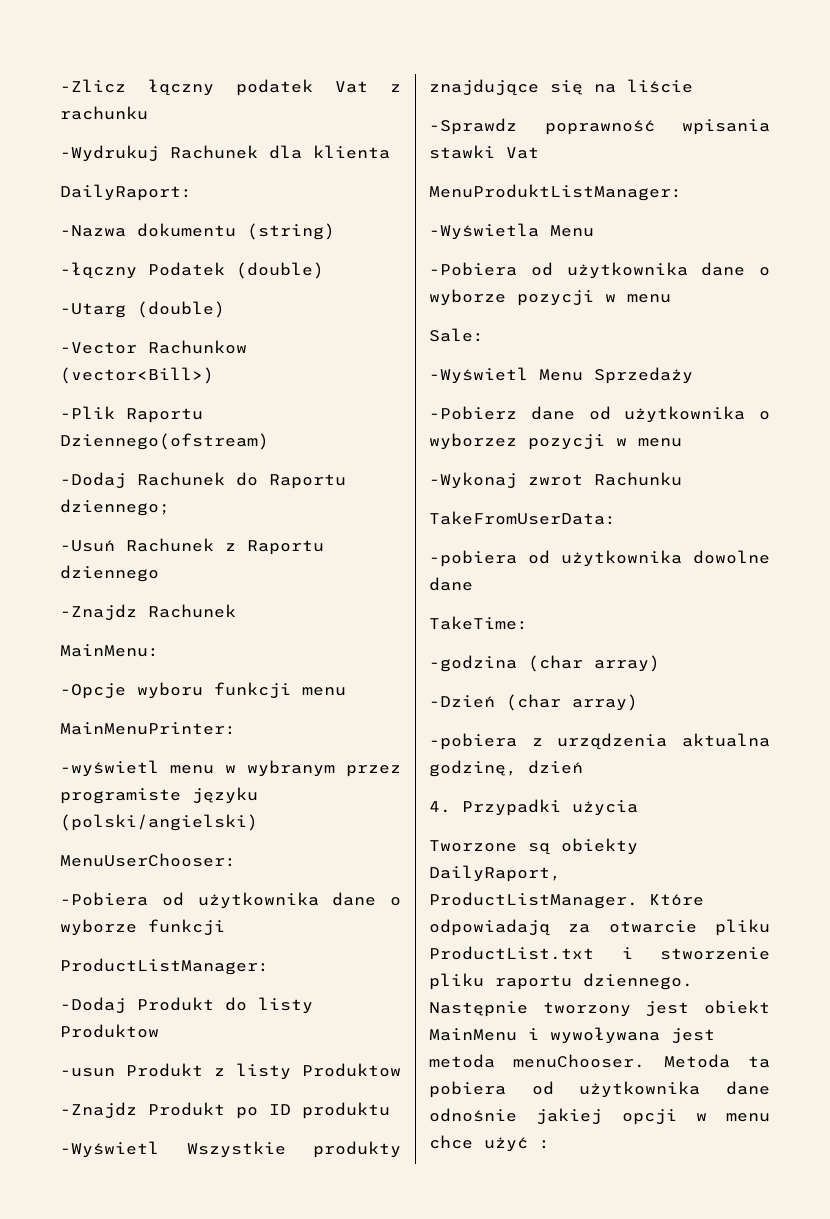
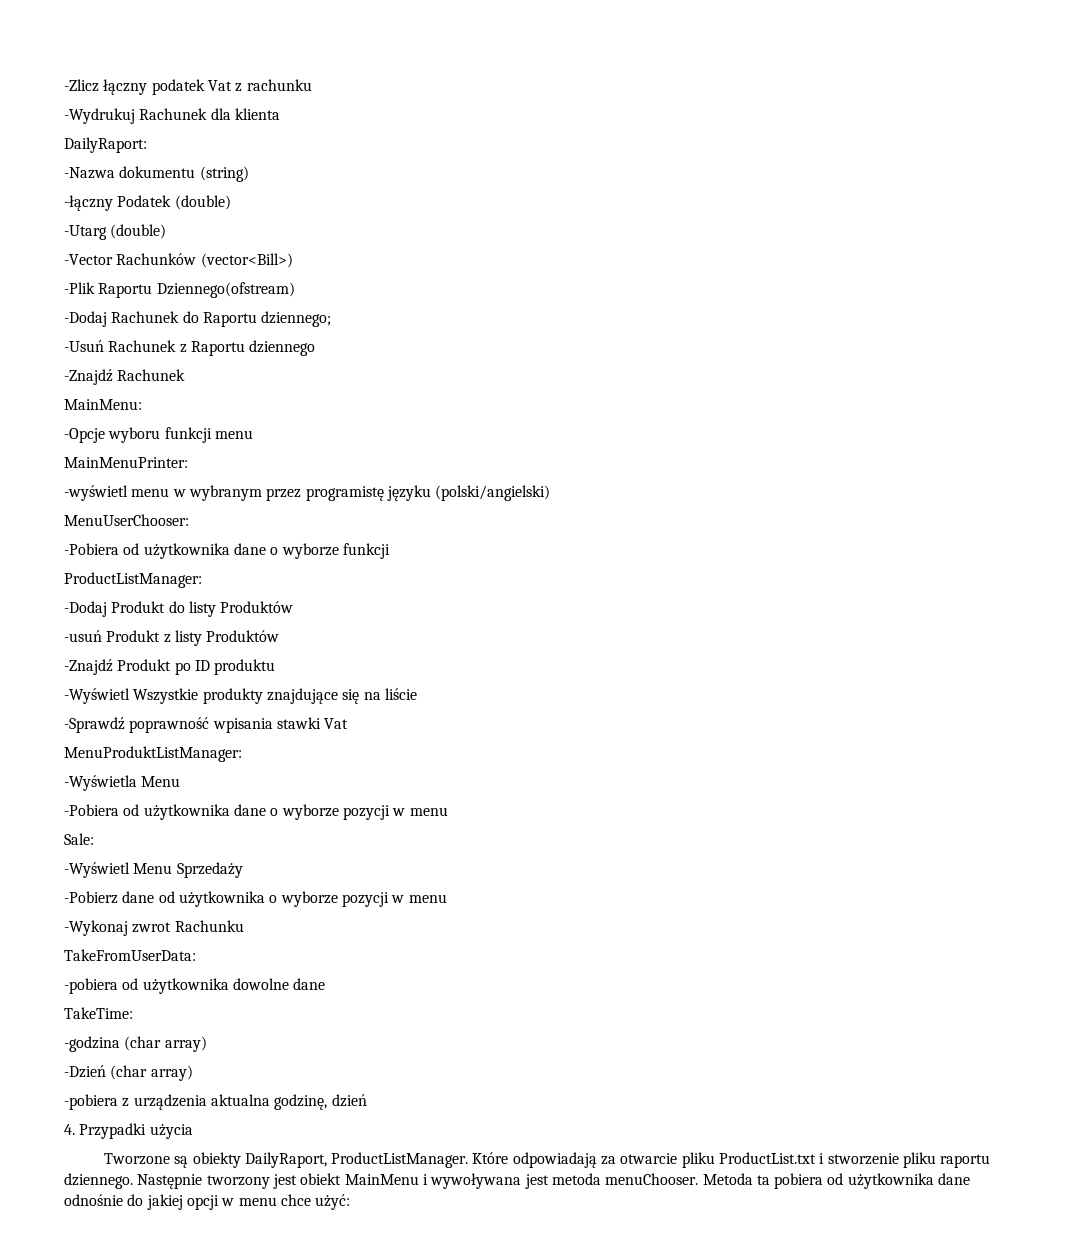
[148,340,247,354] Rachunkow -> [116,253,197,265] Rachunków
[60,604,137,621] -Znajdz -> [64,369,113,385] -Znajdź
[60,788,181,804] programiste -> [305,486,384,501] programistę
[60,1024,159,1038] [60,1068,115,1077] Produktow // -usun -> [220,601,294,613] [64,630,102,642] Produktów // -usuń
[302,1063,401,1077] [60,1102,137,1119] Produktow // -Znajdz -> [206,630,280,642] [64,659,113,675] Produktów // -Znajdź
[429,118,517,135] -Sprawdz -> [64,717,125,733] -Sprawdź
[429,433,517,450] wyborzez -> [280,891,338,907] wyborze
(517, 1115) none -> [127,1194,144,1206] do
[484,1137,550,1152] użyć : -> [315,1194,351,1210] użyć:

